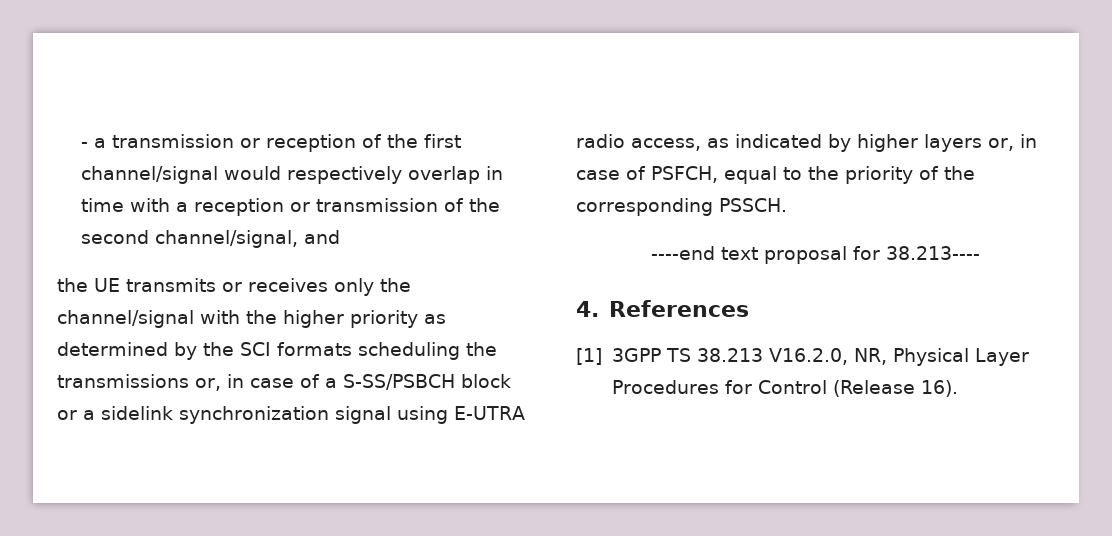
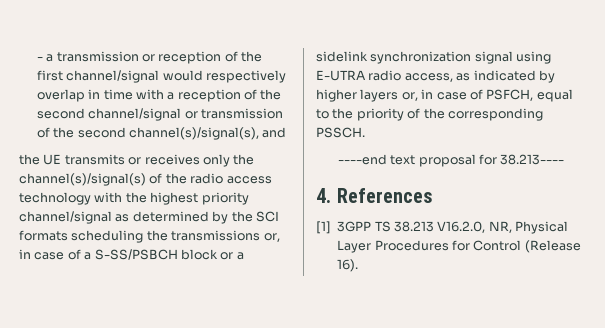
(285, 207) none -> [244,89,282,100] [36,108,182,121] of the second channel/signal
[155,230,299,248] channel/signal, -> [128,127,259,140] channel(s)/signal(s),
[57,310,418,328] channel/signal with the higher priority -> [19,173,272,186] [19,192,249,205] [19,211,112,224] channel(s)/signal(s) of the radio access technology with the highest priority channel/signal

